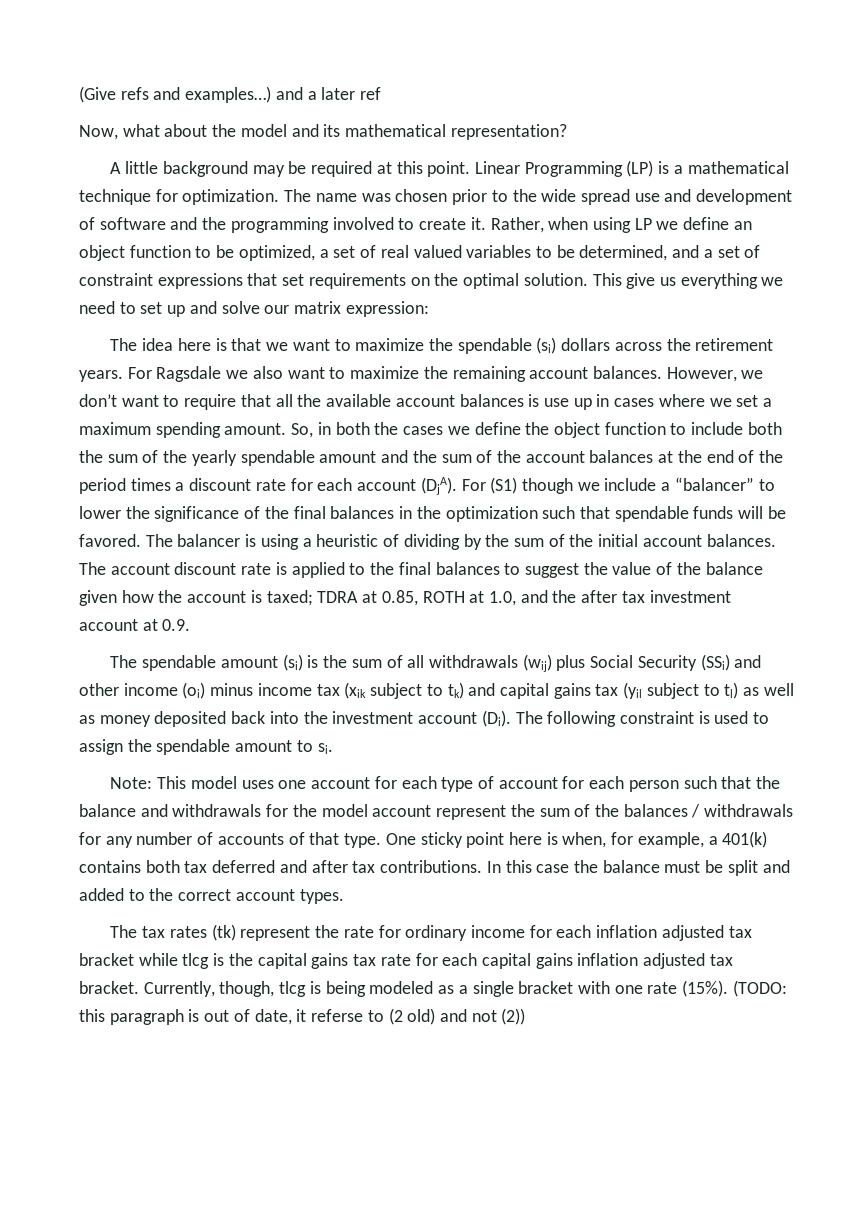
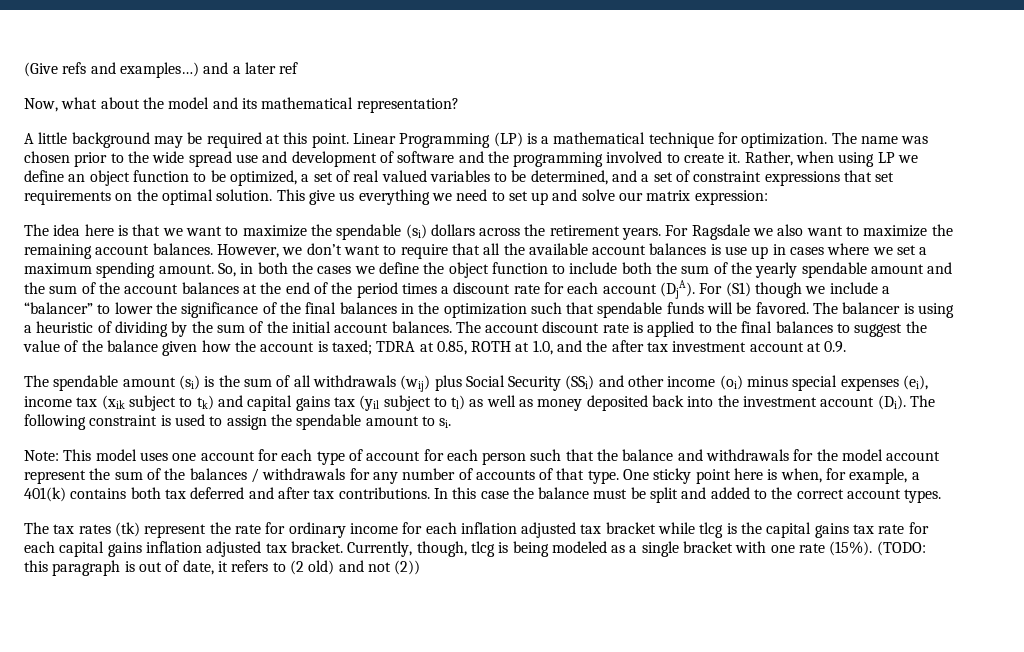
(254, 689) none -> [792,375,929,391] special expenses (ei),
[311,1009,364,1022] referse -> [231,560,269,572] refers

